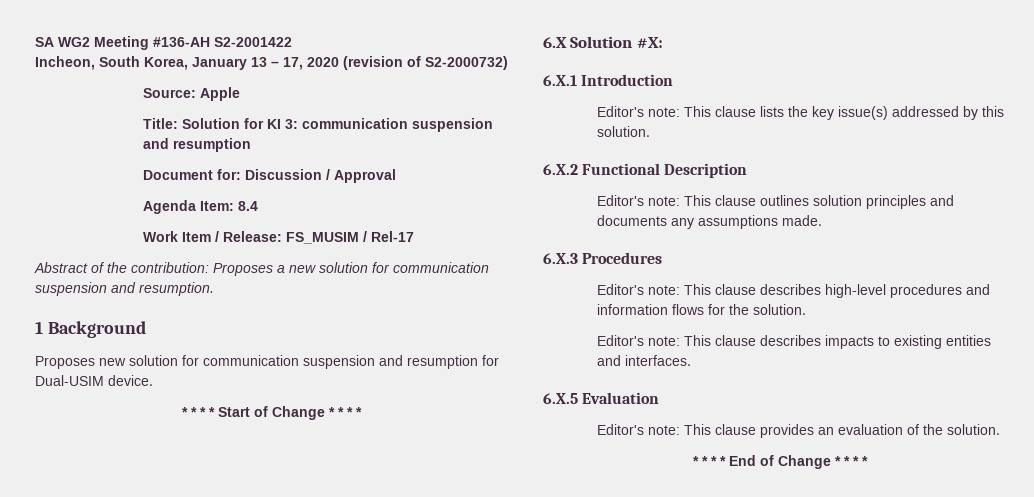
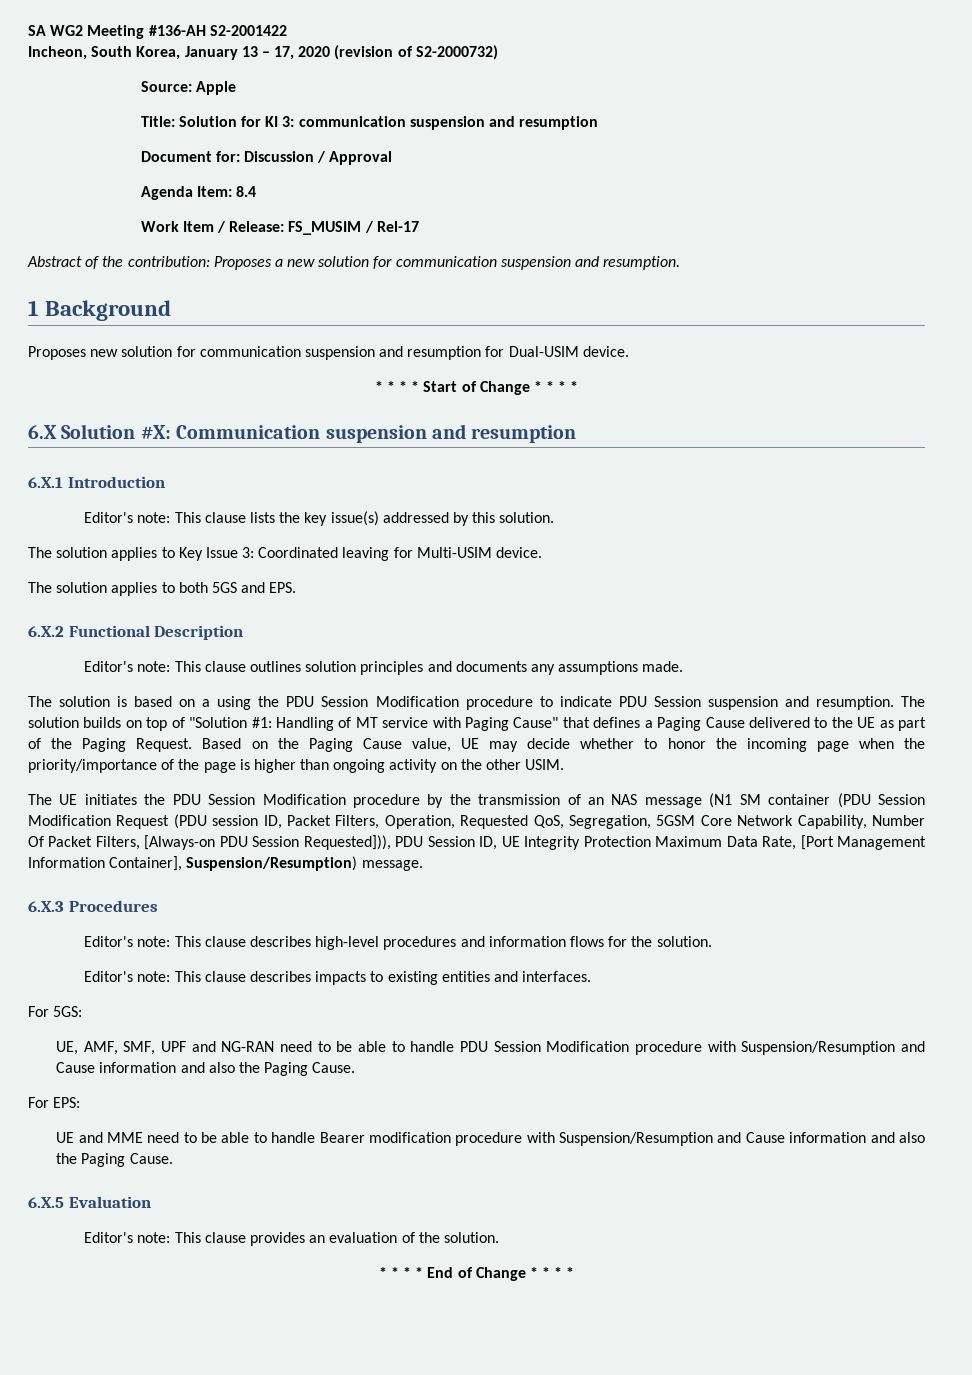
(663, 42) none -> [176,424,577,443] Communication suspension and resumption
(650, 131) none -> [28,547,543,561] [28,582,297,596] // The solution applies to Key Issue 3: Coordinated leaving for Multi-USIM device. // The solution applies to both 5GS and EPS.
(822, 220) none -> [28,696,926,710] [28,717,926,731] [28,738,926,752] [28,759,565,773] [28,793,926,808] [28,814,925,829] [28,835,927,850] [28,856,423,871] // The solution is based on a using the PDU Session Modification procedure to indicate PDU Session suspension and resumption. The solution builds on top of "Solution #1: Handling of MT service with Paging Cause" that defines a Paging Cause delivered to the UE as part of the Paging Request. Based on the Paging Cause value, UE may decide whether to honor the incoming page when the priority/importance of the page is higher than ongoing activity on the other USIM. // The UE initiates the PDU Session Modification procedure by the transmission of an NAS message (N1 SM container (PDU Session Modification Request (PDU session ID, Packet Filters, Operation, Requested QoS, Segregation, 5GSM Core Network Capability, Number Of Packet Filters, [Always-on PDU Session Requested])), PDU Session ID, UE Integrity Protection Maximum Data Rate, [Port Management Information Container], Suspension/Resumption) message.
(691, 360) none -> [28,1006,83,1017] [56,1041,925,1055] [56,1062,356,1076] [28,1097,81,1108] [56,1132,925,1146] [56,1153,173,1167] // For 5GS: // UE, AMF, SMF, UPF and NG-RAN need to be able to handle PDU Session Modification procedure with Suspension/Resumption and Cause information and also the Paging Cause. // For EPS: // UE and MME need to be able to handle Bearer modification procedure with Suspension/Resumption and Cause information and also the Paging Cause.

